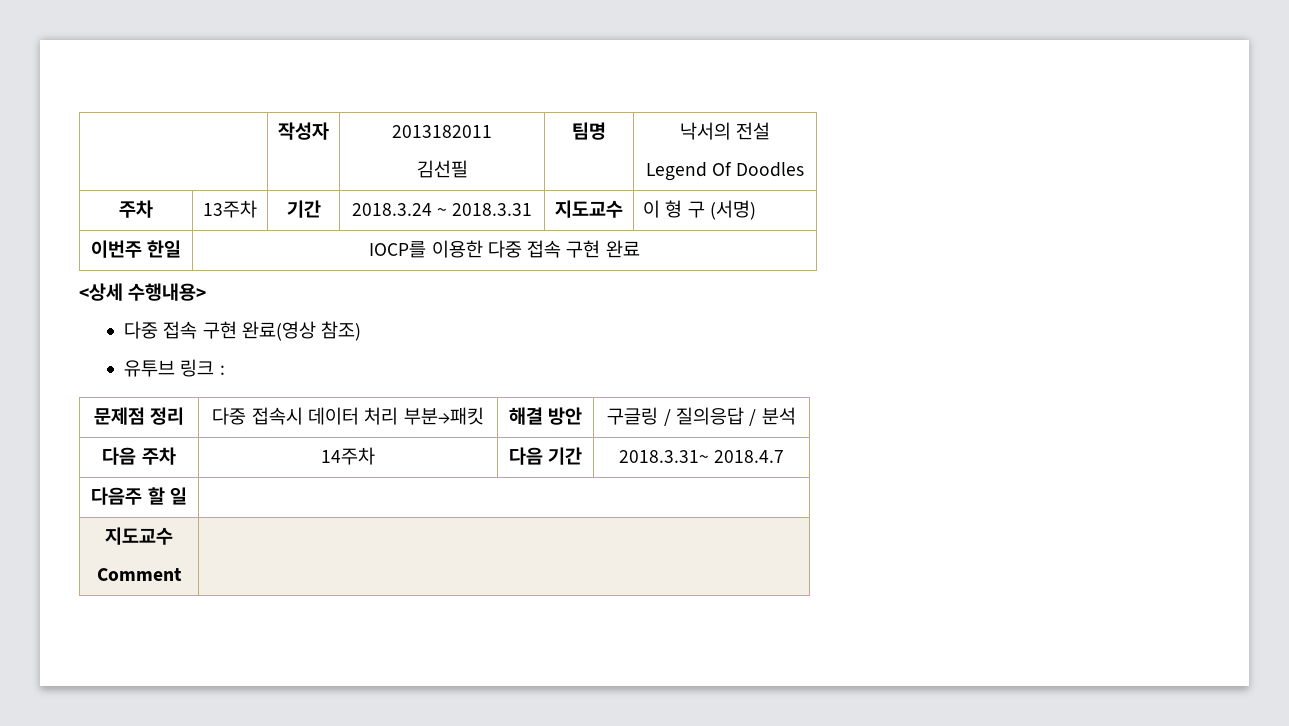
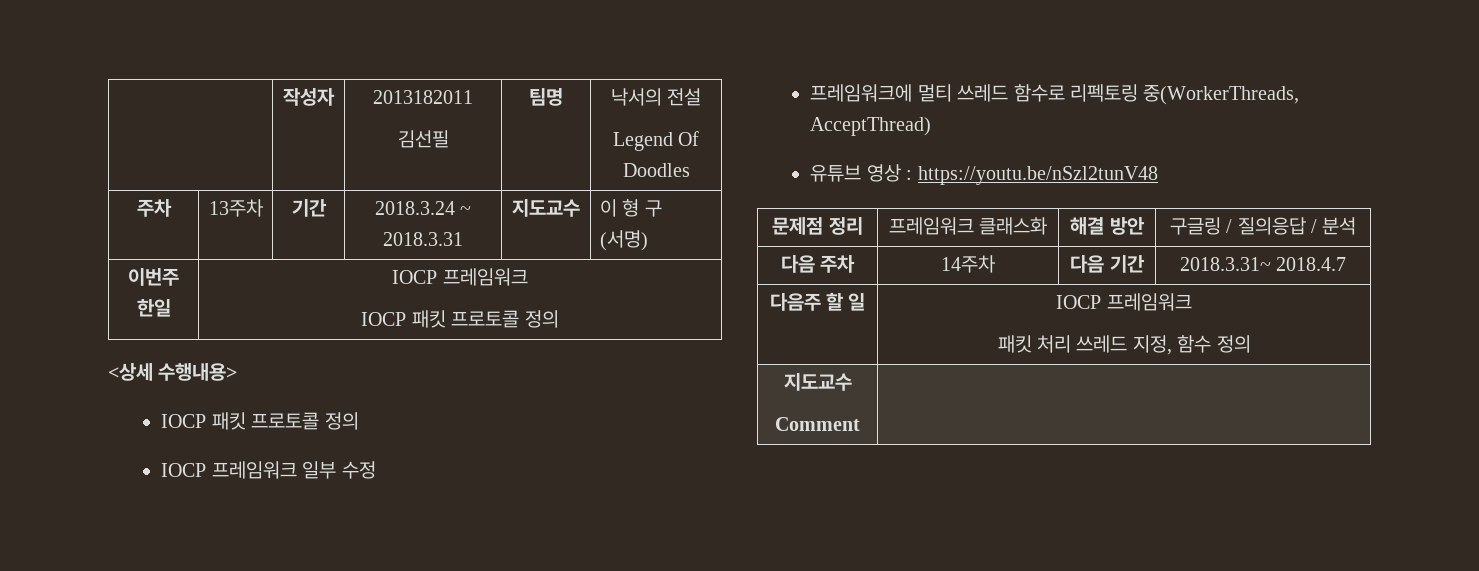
[369,240,640,258] [79,283,207,301] [124,321,362,341] [124,359,215,377] IOCP를 이용한 다중 접속 구현 완료 // <상세 수행내용> // 다중 접속 구현 완료(영상 참조) // 유투브 링크 -> [392,268,528,286] [361,310,559,328] [108,363,238,381] [161,412,359,430] [161,461,376,479] [810,84,1300,105] [810,117,932,136] [810,164,901,182] IOCP 프레임워크 // IOCP 패킷 프로토콜 정의 // <상세 수행내용> // IOCP 패킷 프로토콜 정의 // IOCP 프레임워크 일부 수정 // 프레임워크에 멀티 쓰레드 함수로 리펙토링 중(WorkerThreads, AcceptThread) // 유튜브 영상
(225, 370) none -> [917,166,1158,185] https://youtu.be/nSzl2tunV48
[212,407,484,425] 다중 접속시 데이터 처리 부분→패킷 -> [888,217,1048,235] 프레임워크 클래스화
(187, 496) none -> [1056,293,1192,311] [997,335,1251,355] IOCP 프레임워크 // 패킷 처리 쓰레드 지정, 함수 정의

